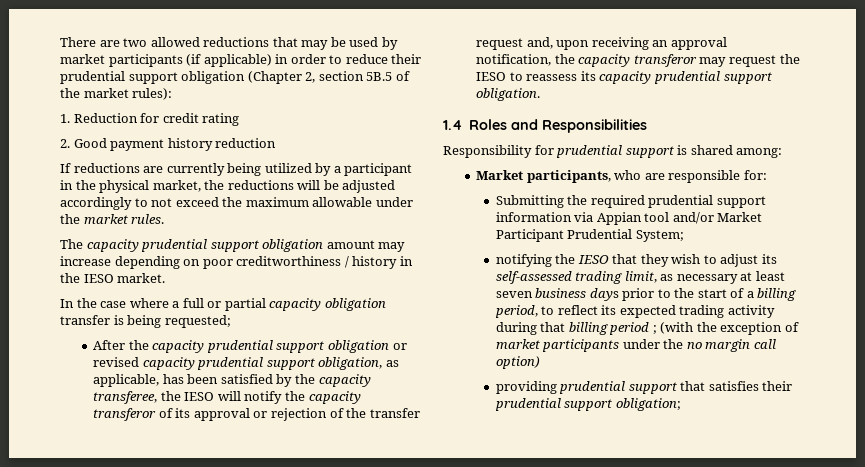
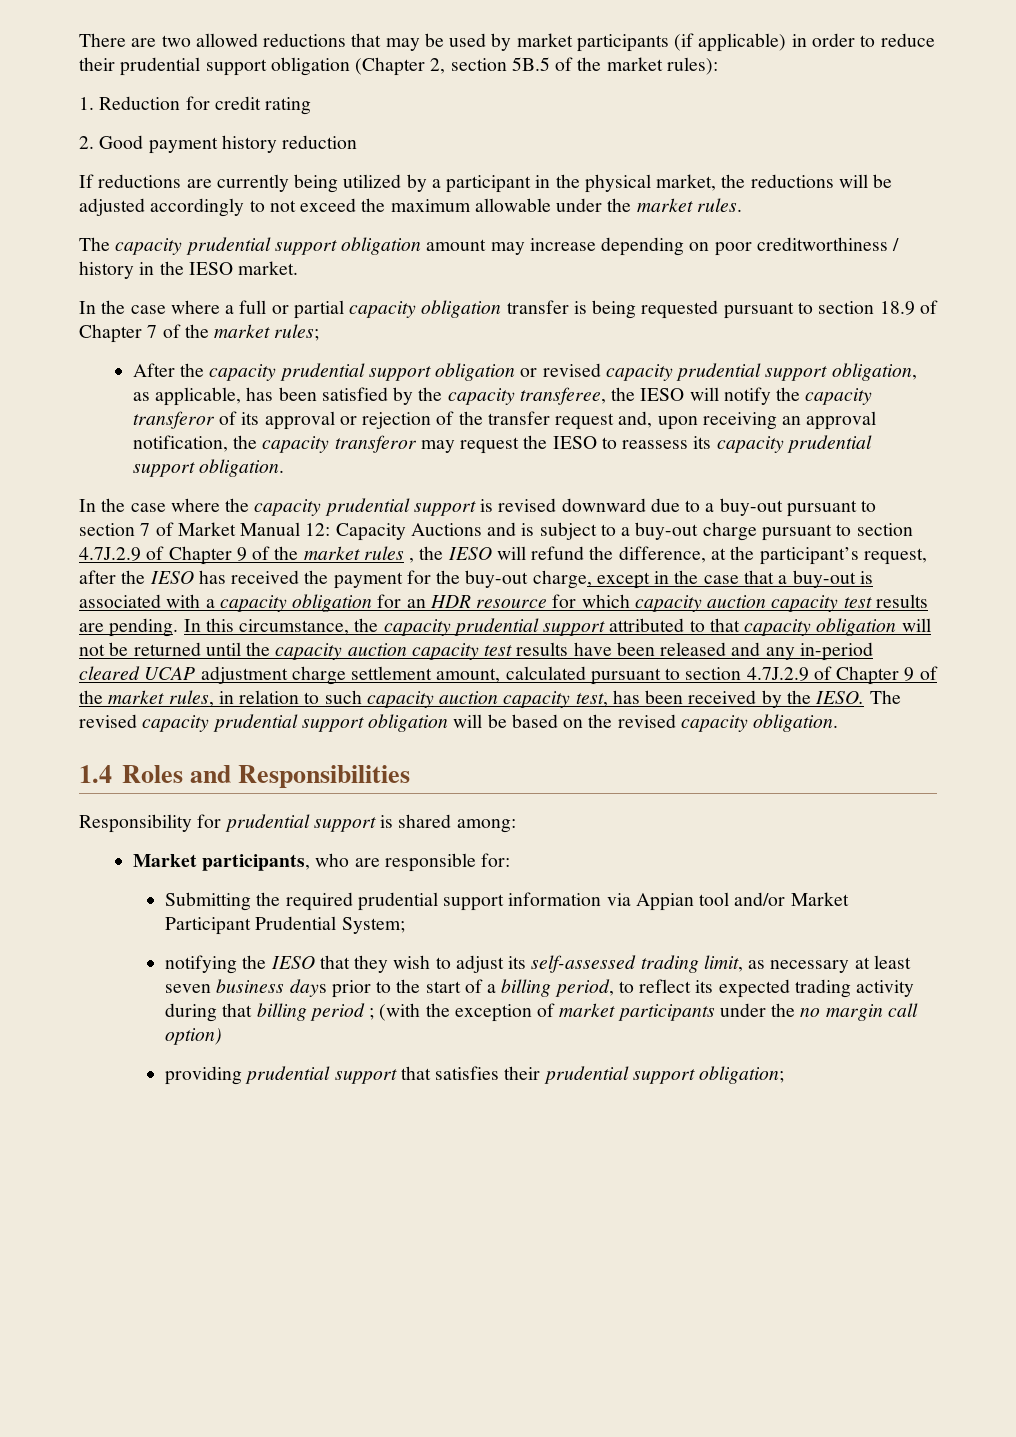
[164,315,231,328] requested; -> [641,300,938,319] [79,324,320,343] requested pursuant to section 18.9 of Chapter 7 of the market rules;
(541, 94) none -> [79,498,877,517] [79,522,913,541] [79,546,927,565] [79,570,873,589] [79,594,928,612] [79,618,931,637] [79,642,873,661] [79,666,938,685] [79,690,901,708] [79,714,839,732] // In the case where the capacity prudential support is revised downward due to a buy-out pursuant to section 7 of Market Manual 12: Capacity Auctions and is subject to a buy-out charge pursuant to section 4.7J.2.9 of Chapter 9 of the market rules , the IESO will refund the difference, at the participant’s request, after the IESO has received the payment for the buy-out charge, except in the case that a buy-out is associated with a capacity obligation for an HDR resource for which capacity auction capacity test results are pending. In this circumstance, the capacity prudential support attributed to that capacity obligation will not be returned until the capacity auction capacity test results have been released and any in-period cleared UCAP adjustment charge settlement amount, calculated pursuant to section 4.7J.2.9 of Chapter 9 of the market rules, in relation to such capacity auction capacity test, has been received by the IESO. The revised capacity prudential support obligation will be based on the revised capacity obligation.

